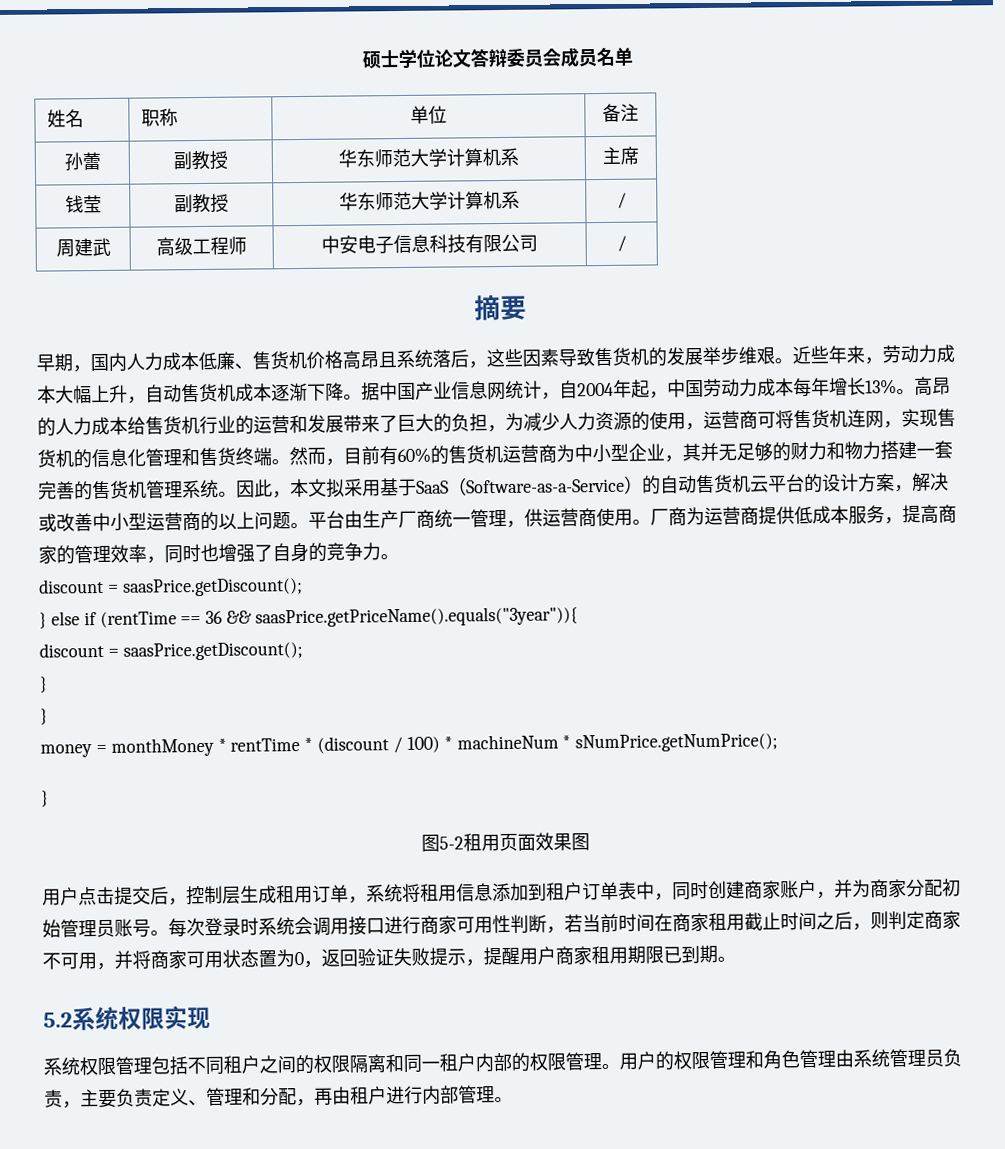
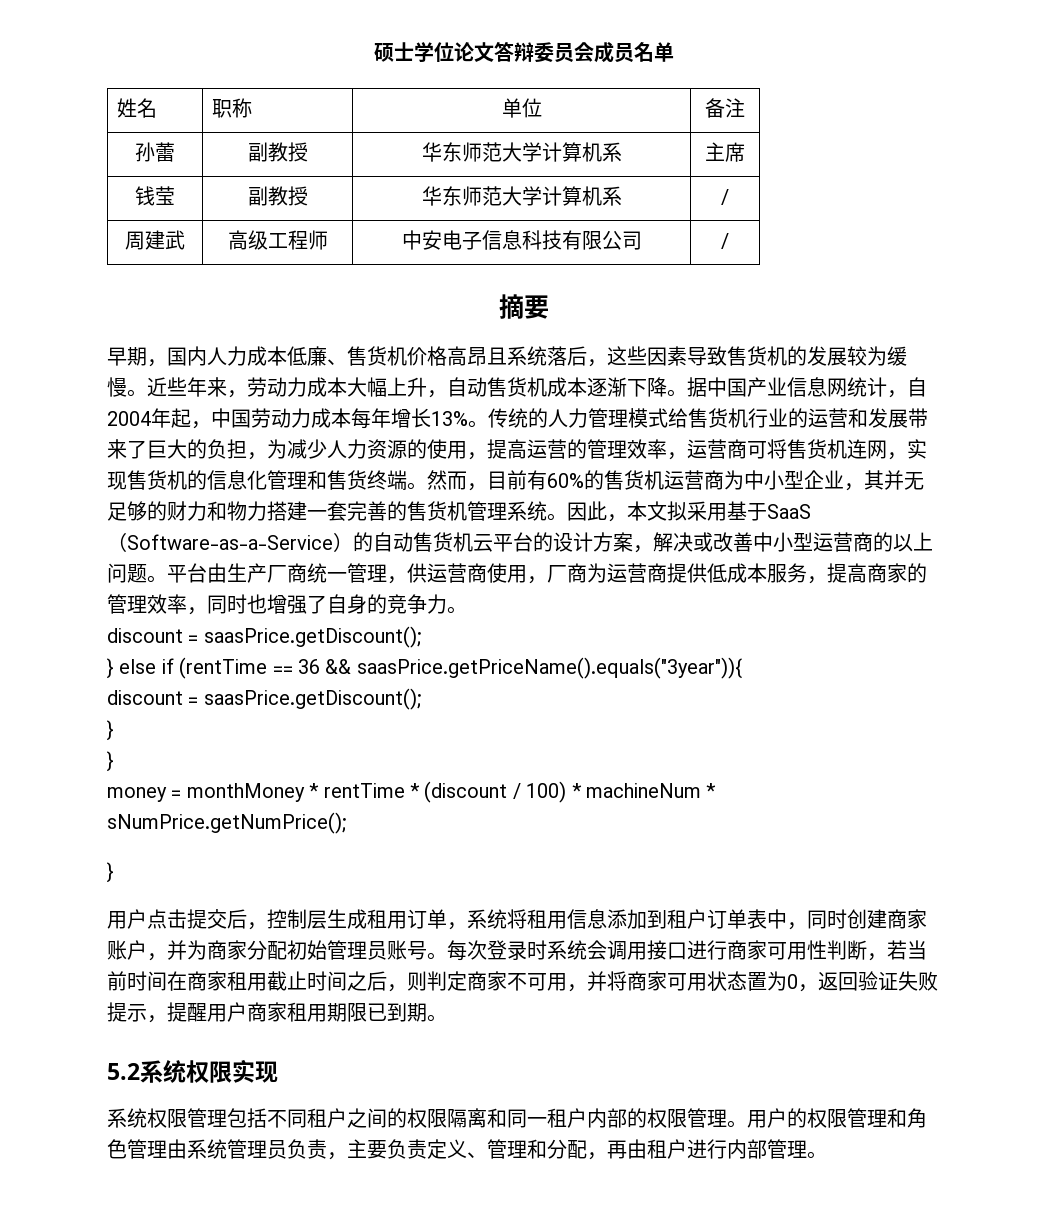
[702,346,775,365] 举步维艰 -> [847,346,907,366] [107,377,127,397] 较为缓慢
[914,376,951,396] [37,416,128,437] 高昂的人力成本 -> [488,408,668,428] 传统的人力管理模式
(704, 426) none -> [487,439,687,460] 提高运营的管理效率，
[632,519,651,525] 。 -> [527,576,547,584] ，
[420,832,590,852] // 图5-2租用页面效果图 -> (114, 872) none

